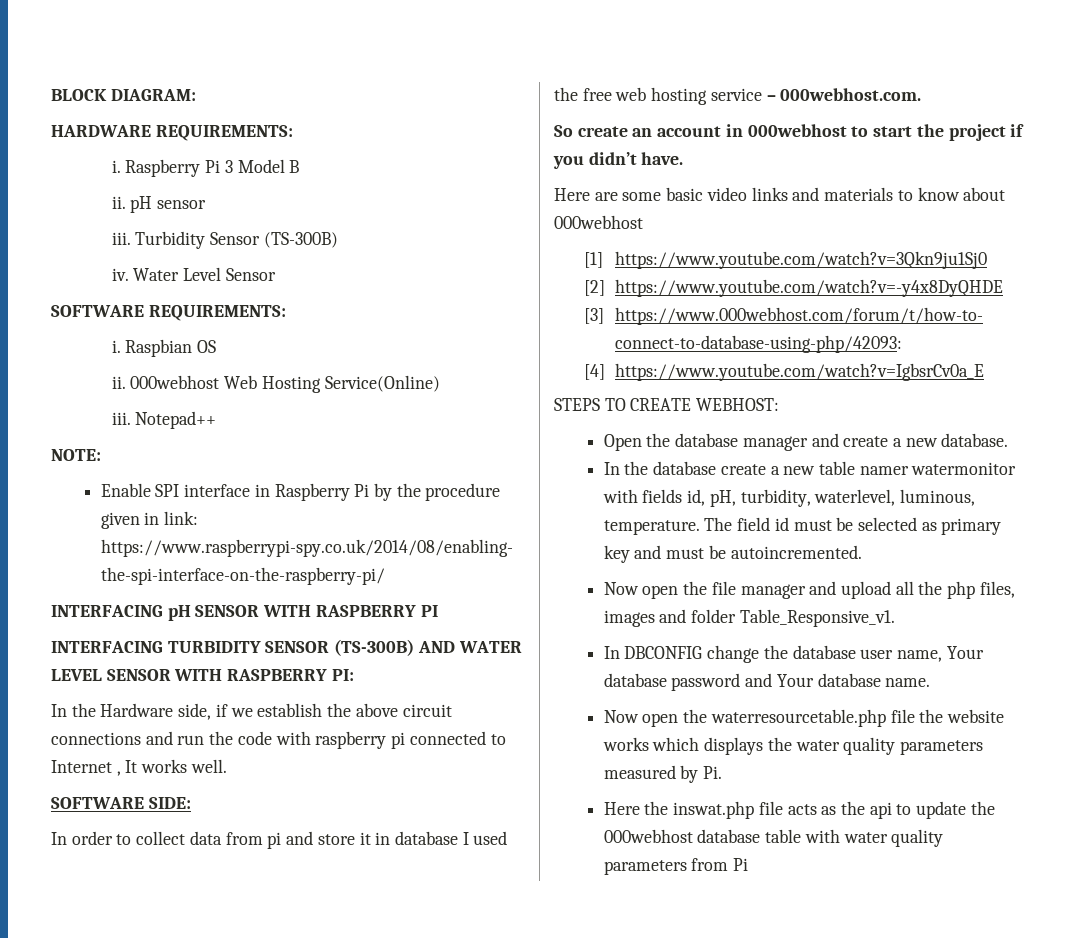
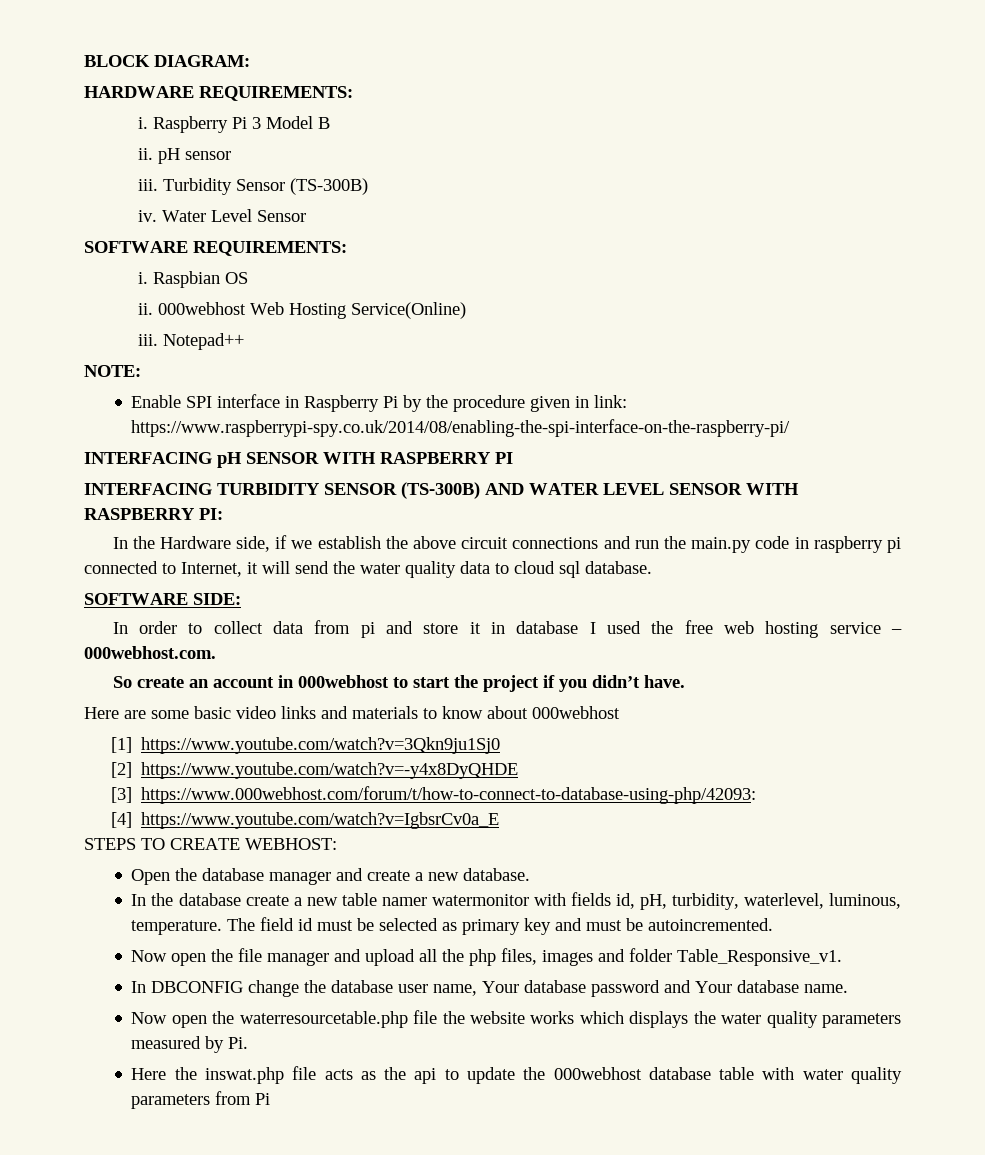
[237,731,311,745] code with -> [691,536,809,553] main.py code in
[51,759,227,776] Internet , It works well. -> [181,561,652,578] Internet, it will send the water quality data to cloud sql database.

